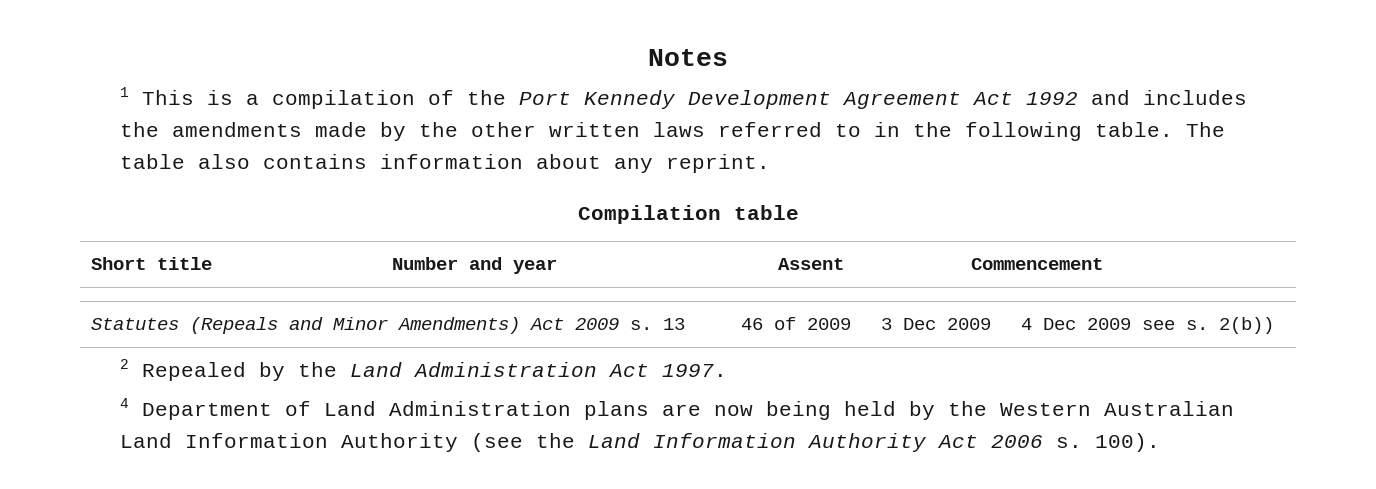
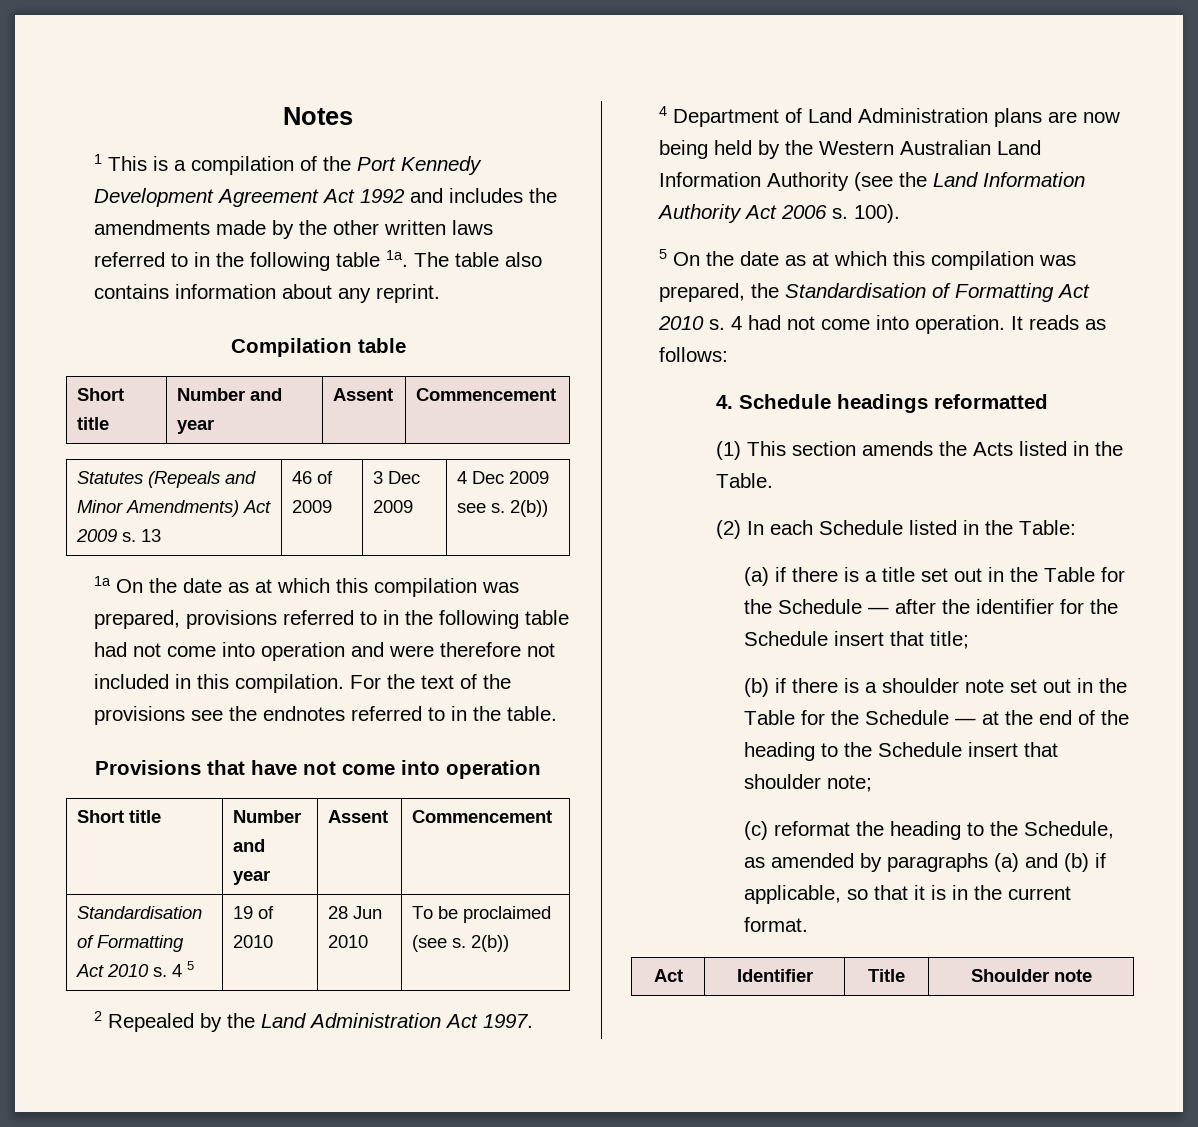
[1095,122,1174,137] table. -> [336,250,409,267] table 1a.
(1275, 325) none -> [94,576,520,597] [94,610,570,629] [94,642,556,661] [94,674,512,693] [94,706,558,725] [95,760,541,779] [77,810,162,823] [233,810,302,823] [233,839,266,852] [233,870,271,885] [328,810,389,823] [412,810,553,823] [77,906,203,919] [77,935,185,952] [76,961,195,977] [233,906,275,919] [233,935,274,948] [328,906,383,919] [328,935,369,948] [412,906,552,923] [412,935,510,952] // 1a On the date as at which this compilation was prepared, provisions referred to in the following table had not come into operation and were therefore not included in this compilation. For the text of the provisions see the endnotes referred to in the table. // Provisions that have not come into operation // Short title | Number and year | Assent | Commencement // Standardisation of Formatting Act 2010 s. 4 5 | 19 of 2010 | 28 Jun 2010 | To be proclaimed (see s. 2(b))
(1161, 442) none -> [659,249,1077,270] [659,283,1091,302] [658,315,1107,334] [659,347,729,362] [715,394,1048,413] [715,441,1123,460] [715,473,773,488] [715,520,1076,539] [744,567,1126,586] [744,599,1119,614] [744,631,970,649] [744,678,1128,697] [744,710,1130,725] [744,742,1059,761] [744,774,873,792] [744,821,1115,840] [744,853,1107,872] [744,885,1072,904] [744,917,809,932] [653,969,683,982] [736,969,813,982] [868,969,905,982] [970,969,1092,982] // 5 On the date as at which this compilation was prepared, the Standardisation of Formatting Act 2010 s. 4 had not come into operation. It reads as follows: // 4. Schedule headings reformatted // (1) This section amends the Acts listed in the Table. // (2) In each Schedule listed in the Table: // (a) if there is a title set out in the Table for the Schedule — after the identifier for the Schedule insert that title; // (b) if there is a shoulder note set out in the Table for the Schedule — at the end of the heading to the Schedule insert that shoulder note; // (c) reformat the heading to the Schedule, as amended by paragraphs (a) and (b) if applicable, so that it is in the current format. // Act | Identifier | Title | Shoulder note

